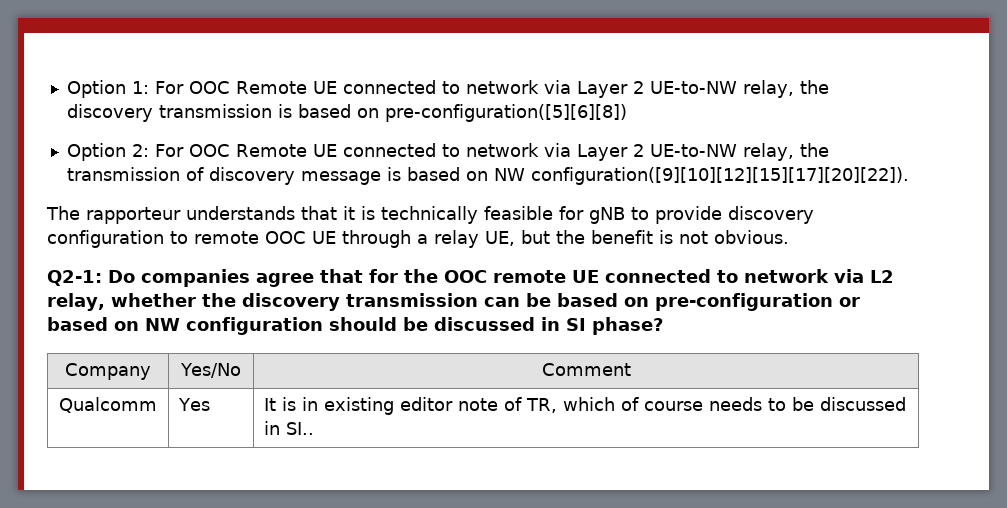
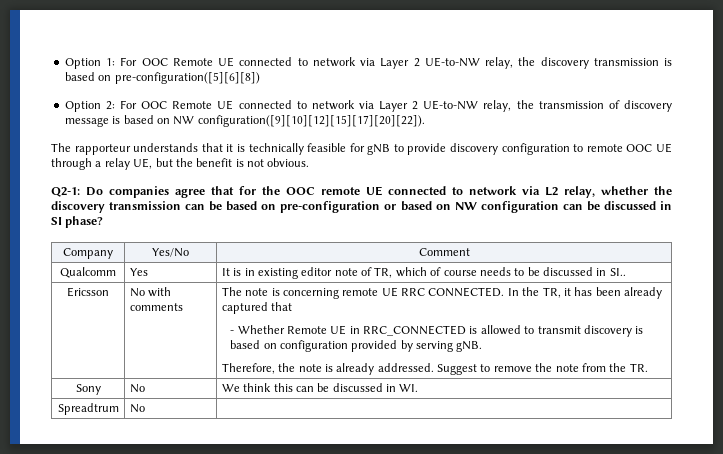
[329,317,397,331] should -> [562,204,583,210] can
(315, 428) none -> [67,287,109,297] [129,287,172,297] [129,303,183,311] [221,287,663,299] [221,302,293,314] [230,325,644,337] [230,340,483,352] [221,363,648,375] [75,384,101,395] [129,384,145,393] [221,383,419,392] [57,403,119,415] [129,404,145,413] // Ericsson | No with comments | The note is concerning remote UE RRC CONNECTED. In the TR, it has been already captured that // - Whether Remote UE in RRC_CONNECTED is allowed to transmit discovery is based on configuration provided by serving gNB. // Therefore, the note is already addressed. Suggest to remove the note from the TR. // Sony | No | We think this can be discussed in WI. // Spreadtrum | No |

